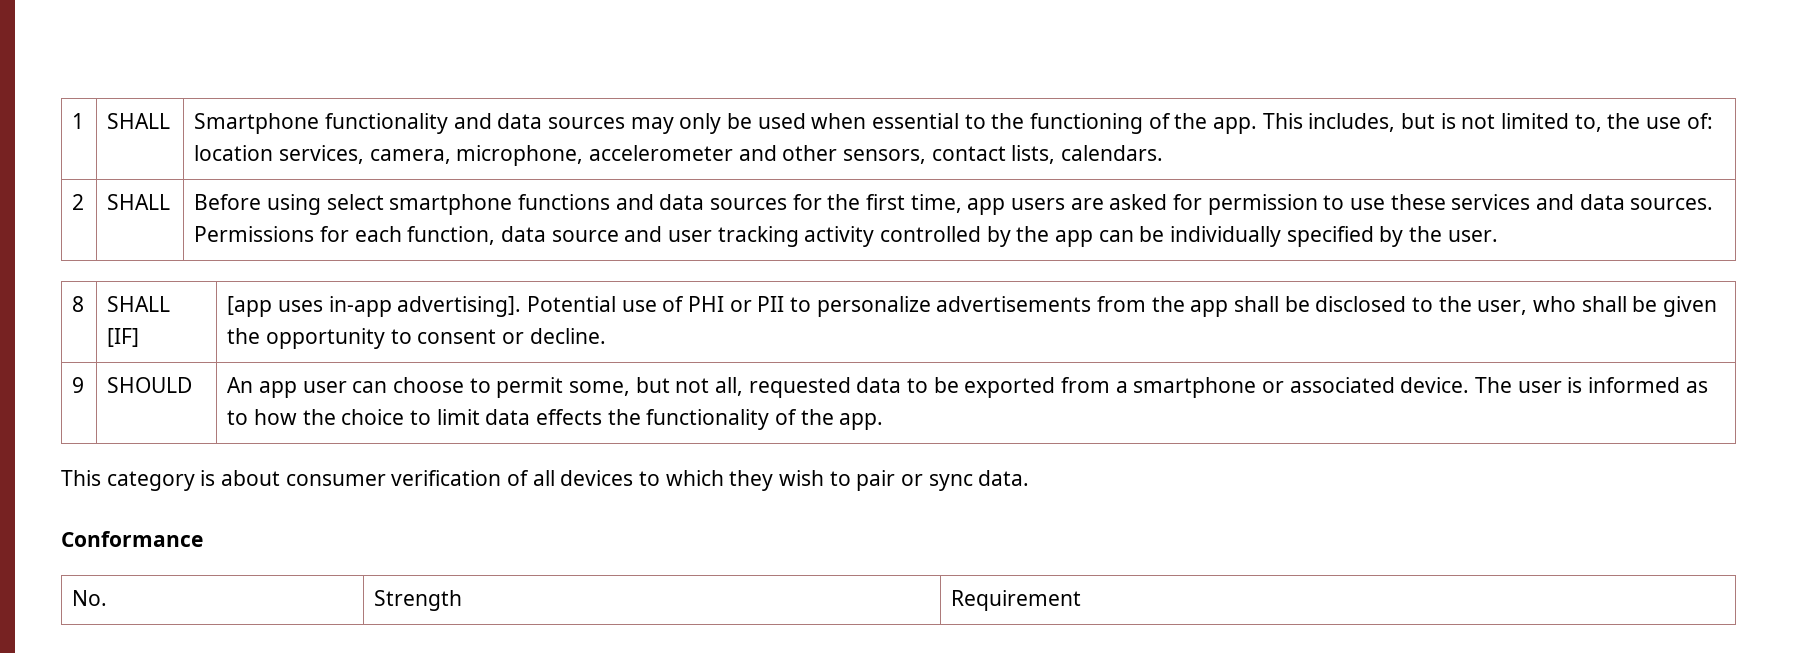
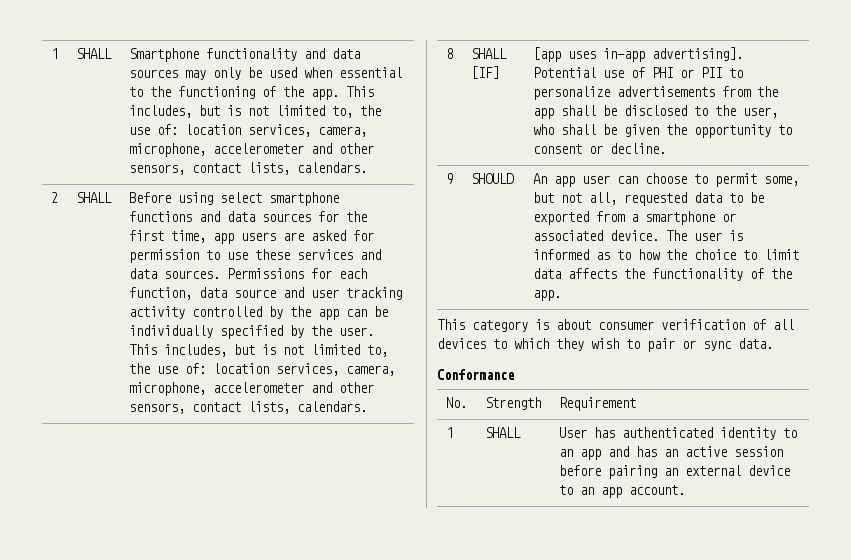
(1498, 236) none -> [128,344,388,357] [128,363,395,376] [128,382,374,396] [128,401,367,414] This includes, but is not limited to, the use of: location services, camera, microphone, accelerometer and other sensors, contact lists, calendars.
[535,409,602,425] effects -> [567,268,617,279] affects
(1082, 600) none -> [445,427,453,438] [484,427,521,438] [558,427,797,440] [558,446,783,460] [558,465,790,479] [558,485,685,498] // 1 | SHALL | User has authenticated identity to an app and has an active session before pairing an external device to an app account.

